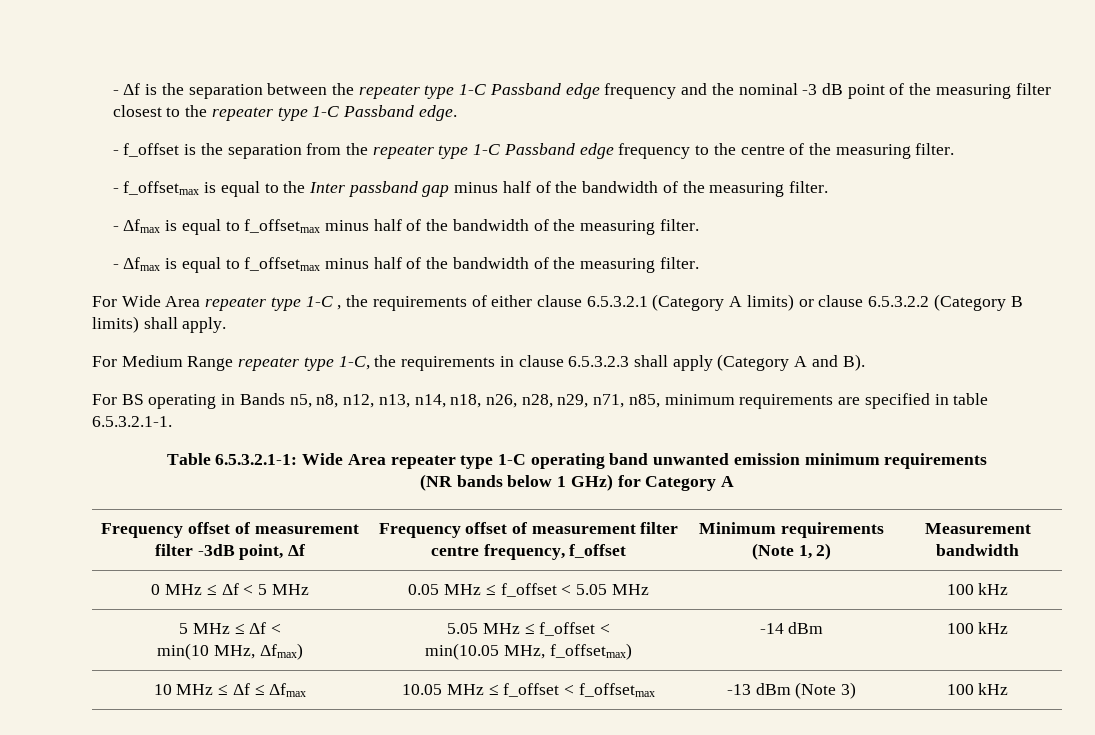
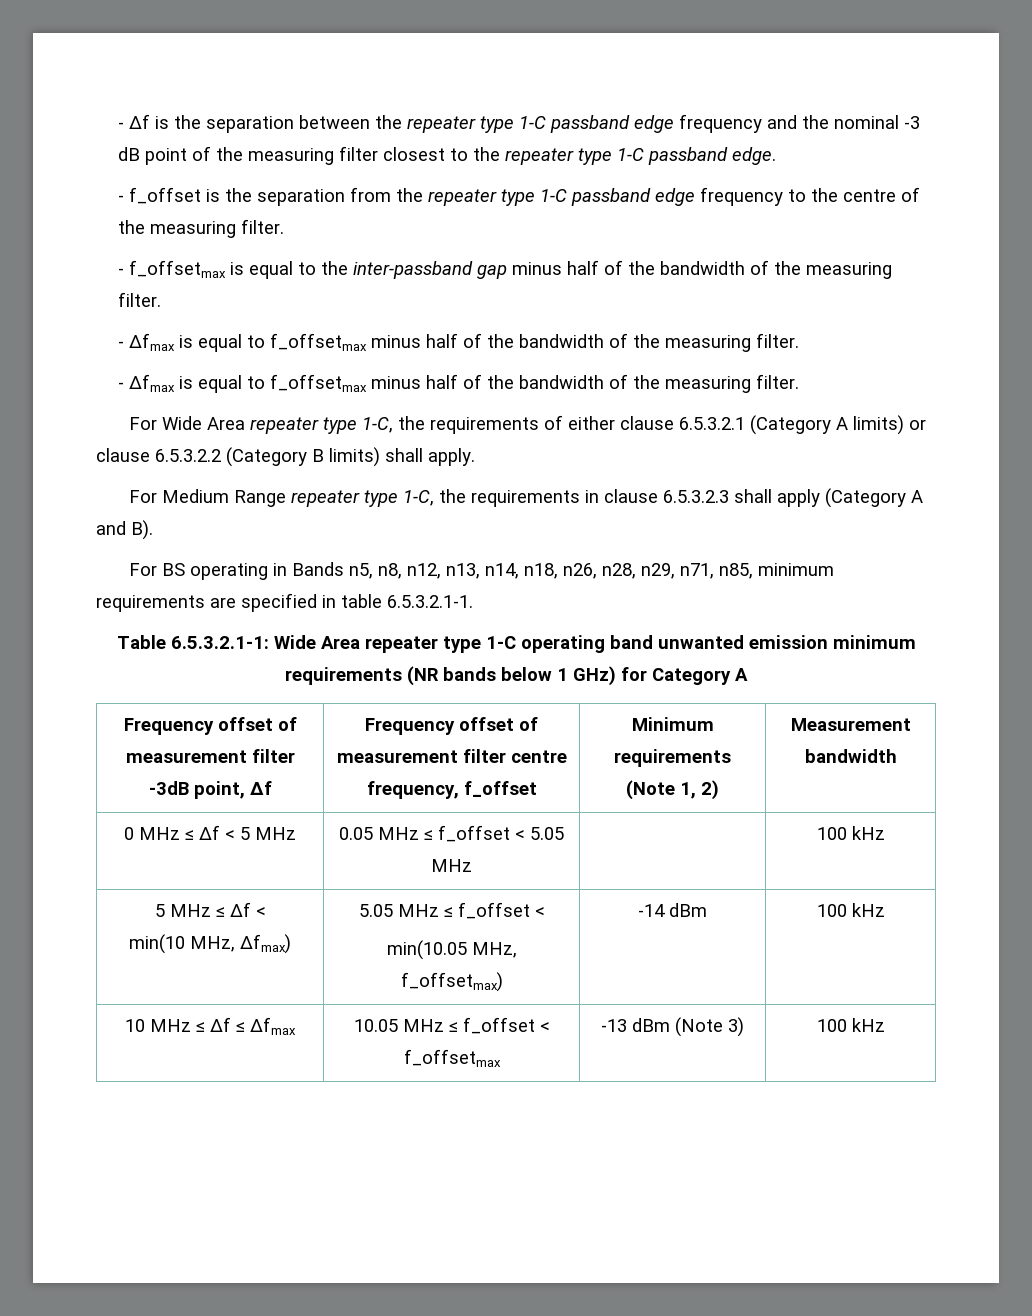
[489,83,561,95] Passband -> [549,115,630,133] passband
[343,105,415,117] Passband -> [647,147,728,165] passband
[503,143,575,155] Passband -> [570,188,651,206] passband
[309,181,418,197] Inter passband -> [352,261,473,279] inter-passband
[305,296,342,310] 1-C , -> [361,417,393,433] 1-C,
(988, 461) // -> (402, 676) none

